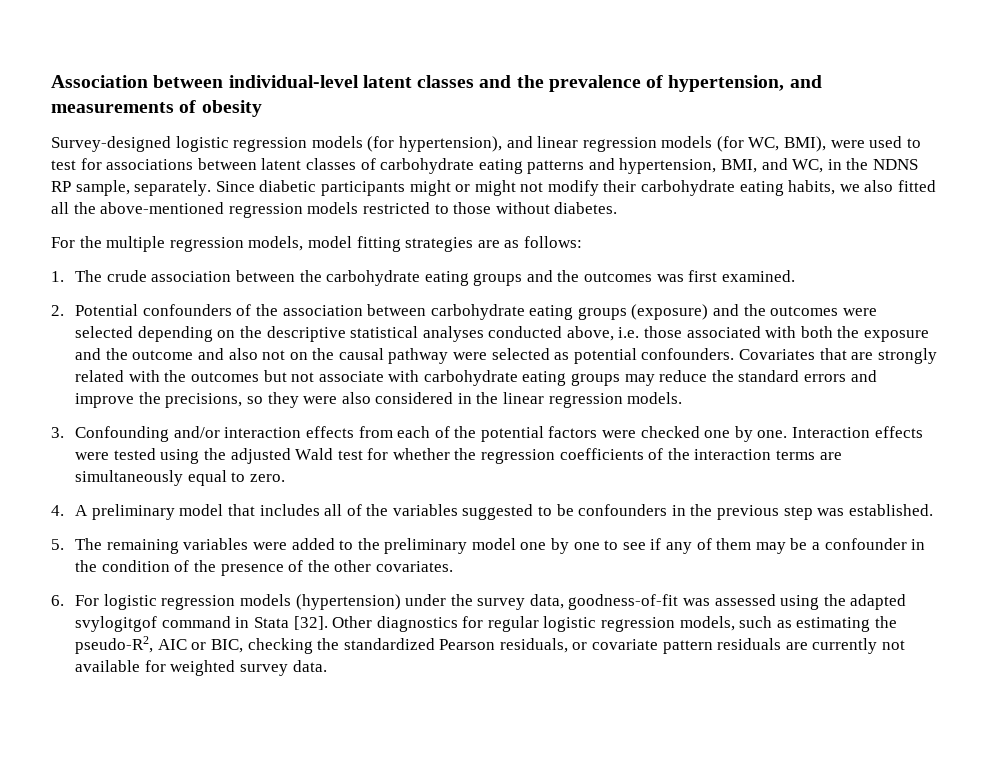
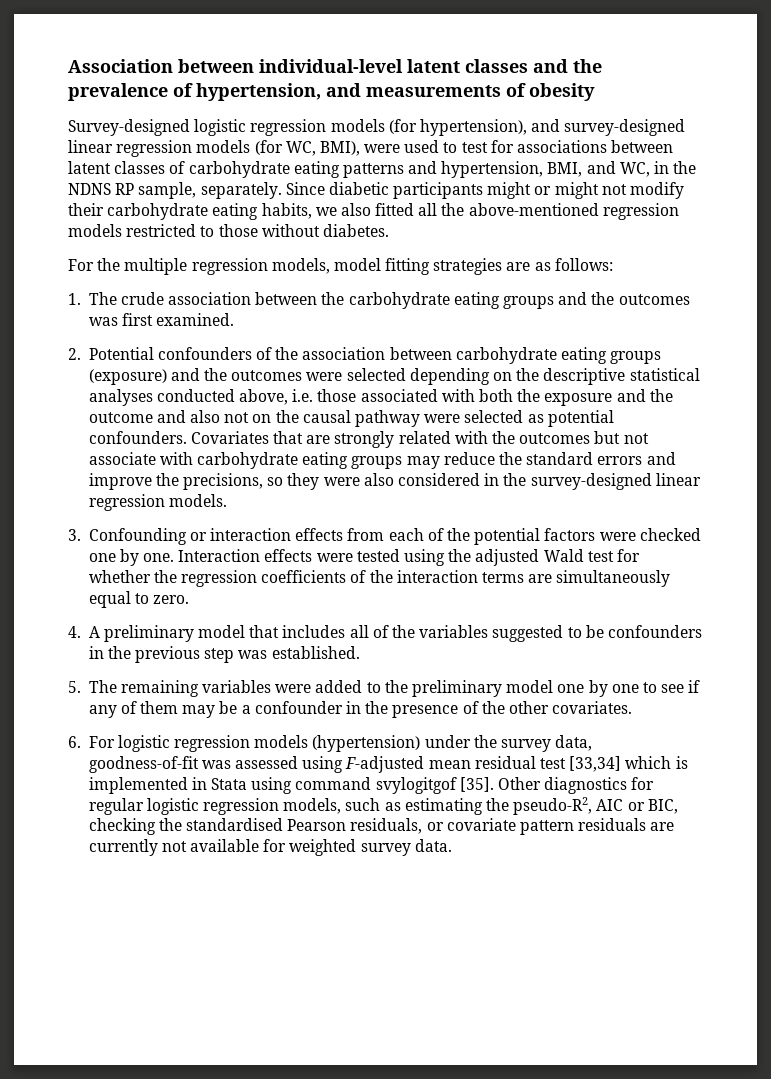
(533, 142) none -> [564,119,686,136] survey-designed
(499, 398) none -> [530,473,652,490] survey-designed
[173,426,220,438] and/or -> [189,532,207,541] or
[101,560,216,572] condition of the -> (389, 707) none
[823,594,907,610] [75,616,328,632] the adapted svylogitgof command in Stata [32]. -> [345,756,688,773] [88,777,494,794] F-adjusted mean residual test [33,34] which is implemented in Stata using command svylogitgof [35].
[343,638,435,650] standardized -> [186,818,284,831] standardised

